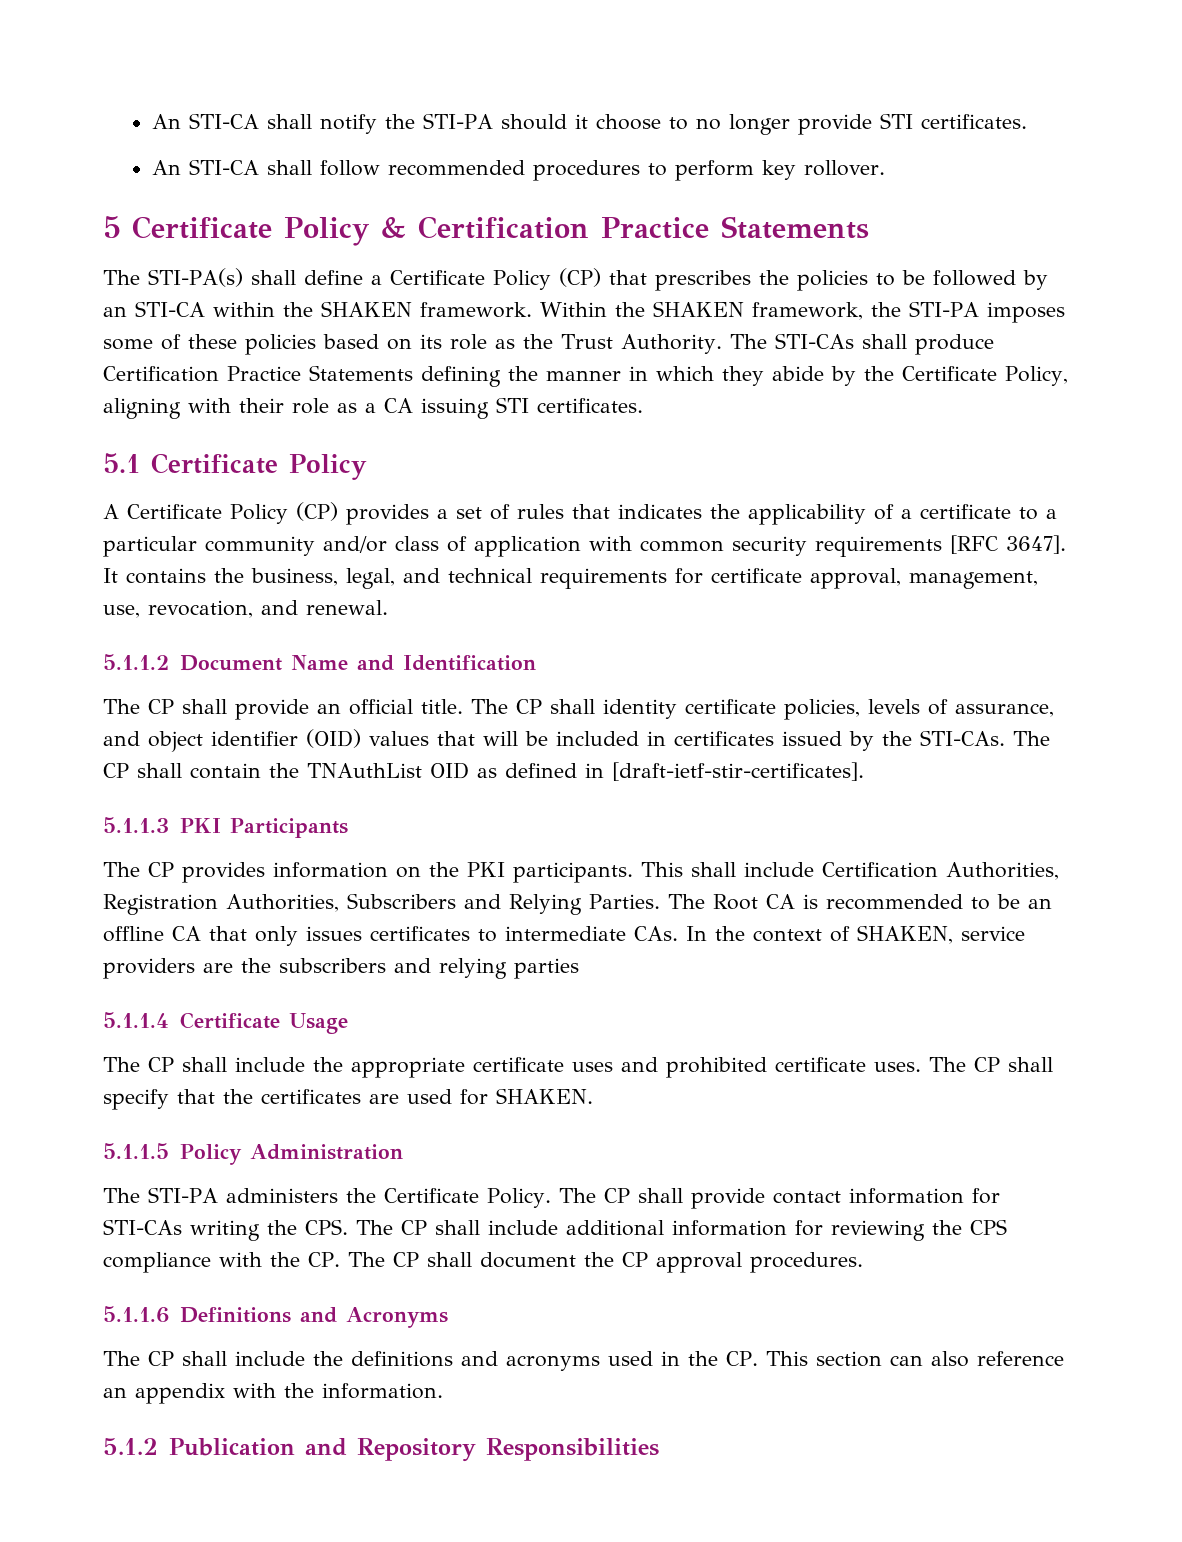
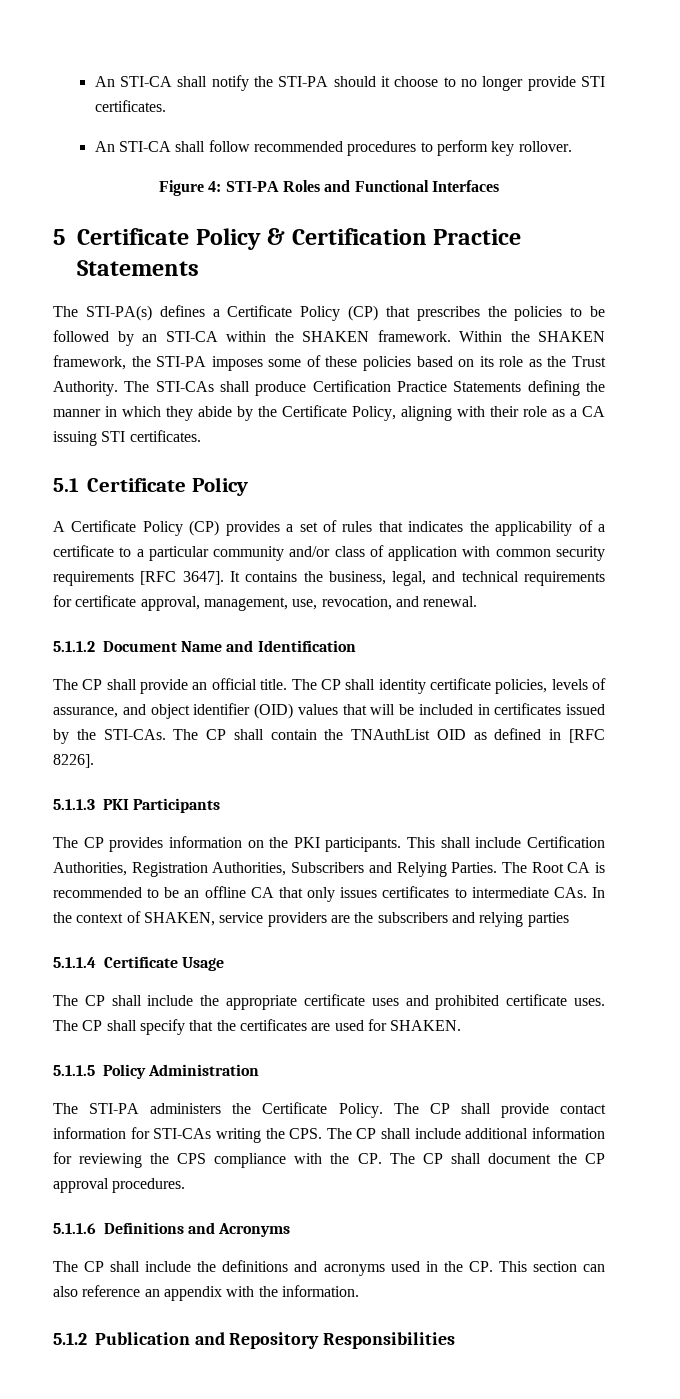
(886, 168) none -> [159,180,499,196] // Figure 4: STI-PA Roles and Functional Interfaces
[250,270,363,285] shall define -> [159,305,205,317] defines
[612,762,864,781] [draft-ietf-stir-certificates]. -> [569,729,605,743] [53,754,94,768] [RFC 8226].

